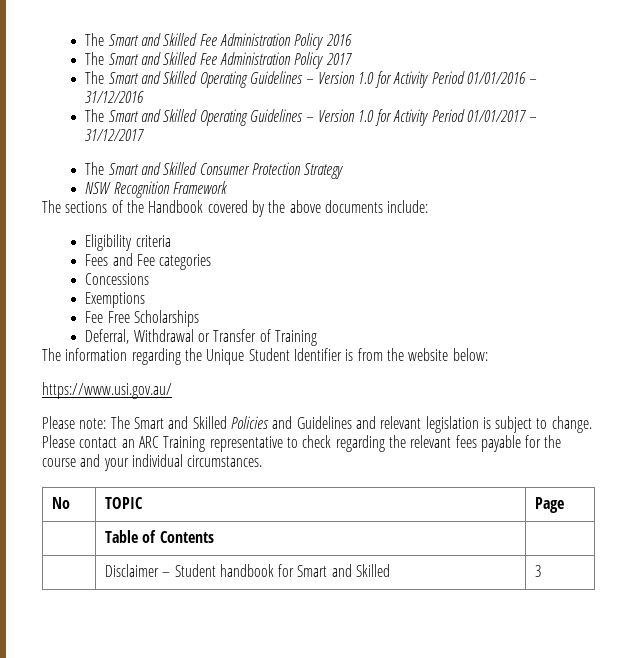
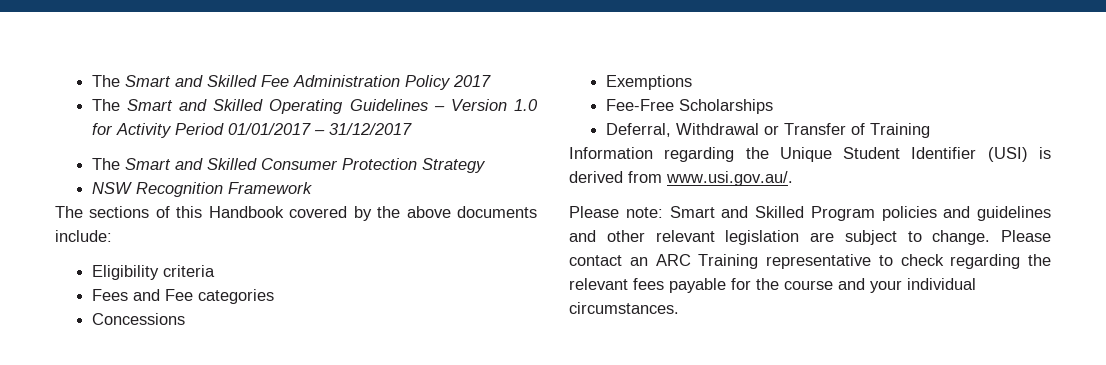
[85,33,352,50] [85,52,352,69] [85,71,538,88] [85,91,145,103] The Smart and Skilled Fee Administration Policy 2016 // The Smart and Skilled Fee Administration Policy 2017 // The Smart and Skilled Operating Guidelines – Version 1.0 for Activity Period 01/01/2016 – 31/12/2016 -> [91,75,491,90] The Smart and Skilled Fee Administration Policy 2017
[126,200,144,213] the -> [176,206,203,218] this
[85,311,130,323] Fee Free -> [605,99,674,111] Fee-Free
[42,348,128,361] The information -> [569,147,653,159] Information
[345,348,488,361] [42,382,172,399] is from the website below: // https://www.usi.gov.au/ -> [987,147,1051,162] [569,171,793,186] (USI) is derived from www.usi.gov.au/.
[110,416,376,429] The Smart and Skilled Policies and Guidelines and -> [669,206,1051,221] [569,230,645,242] Smart and Skilled Program policies and guidelines and other
[482,417,491,429] is -> [810,232,834,242] are
[51,497,70,509] [104,497,143,509] [534,497,564,513] [104,530,214,543] [104,564,391,577] [534,565,541,577] // No | TOPIC | Page // | Table of Contents | // | Disclaimer – Student handbook for Smart and Skilled | 3 -> (679, 308) none

